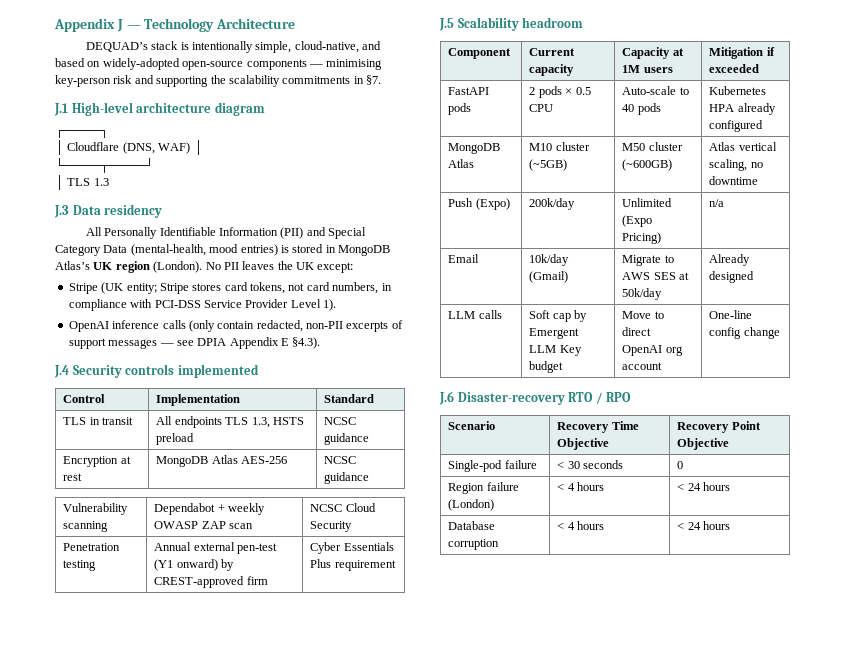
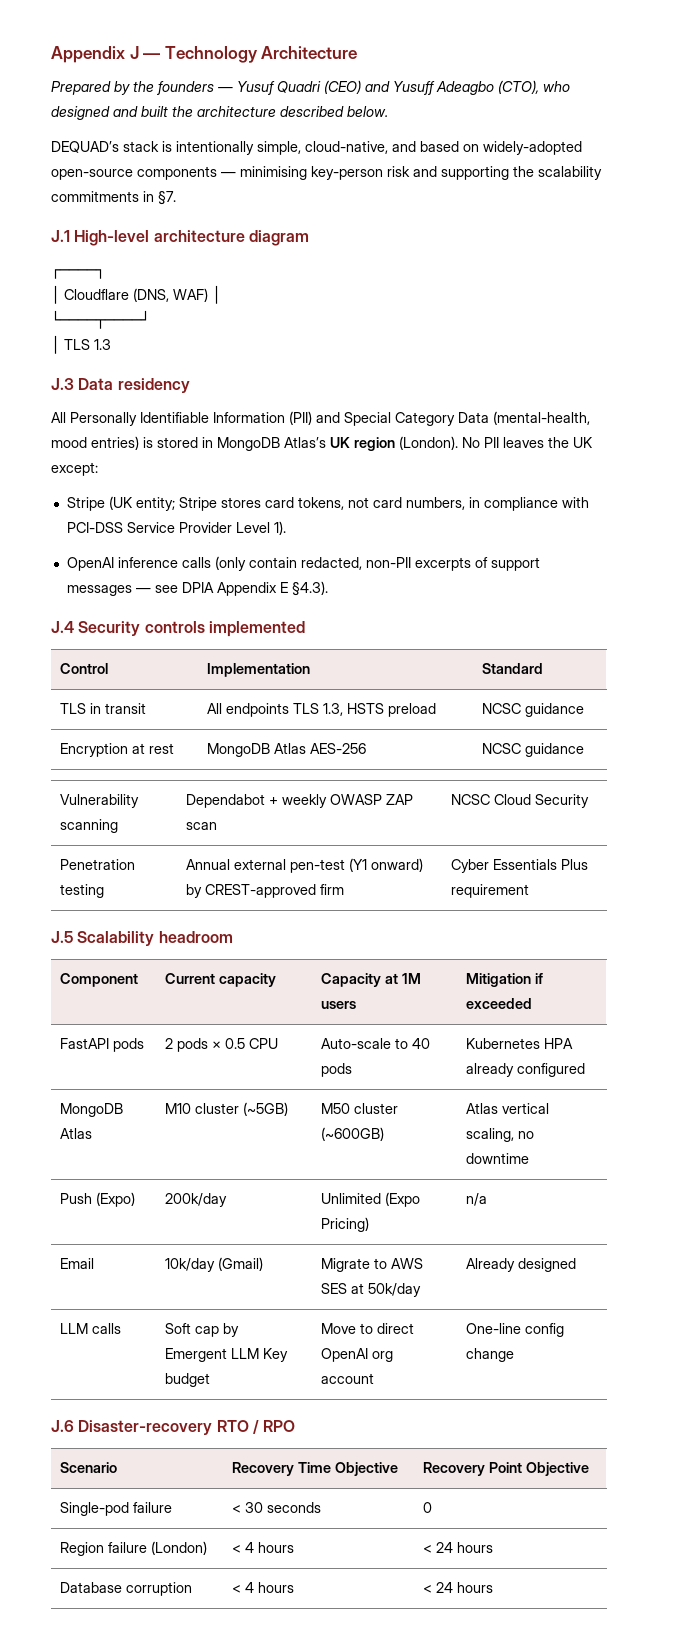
(296, 23) none -> [51,80,570,95] [51,106,388,120] // Prepared by the founders — Yusuf Quadri (CEO) and Yusuff Adeagbo (CTO), who designed and built the architecture described below.

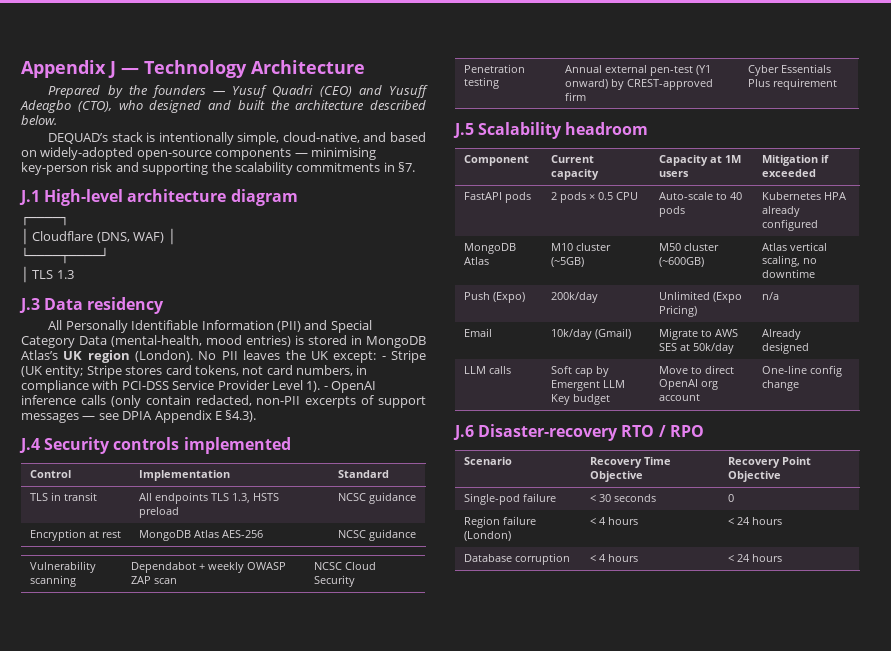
(98, 469) // -> [381,356,386,360] -
(286, 528) // -> [323,386,328,390] -

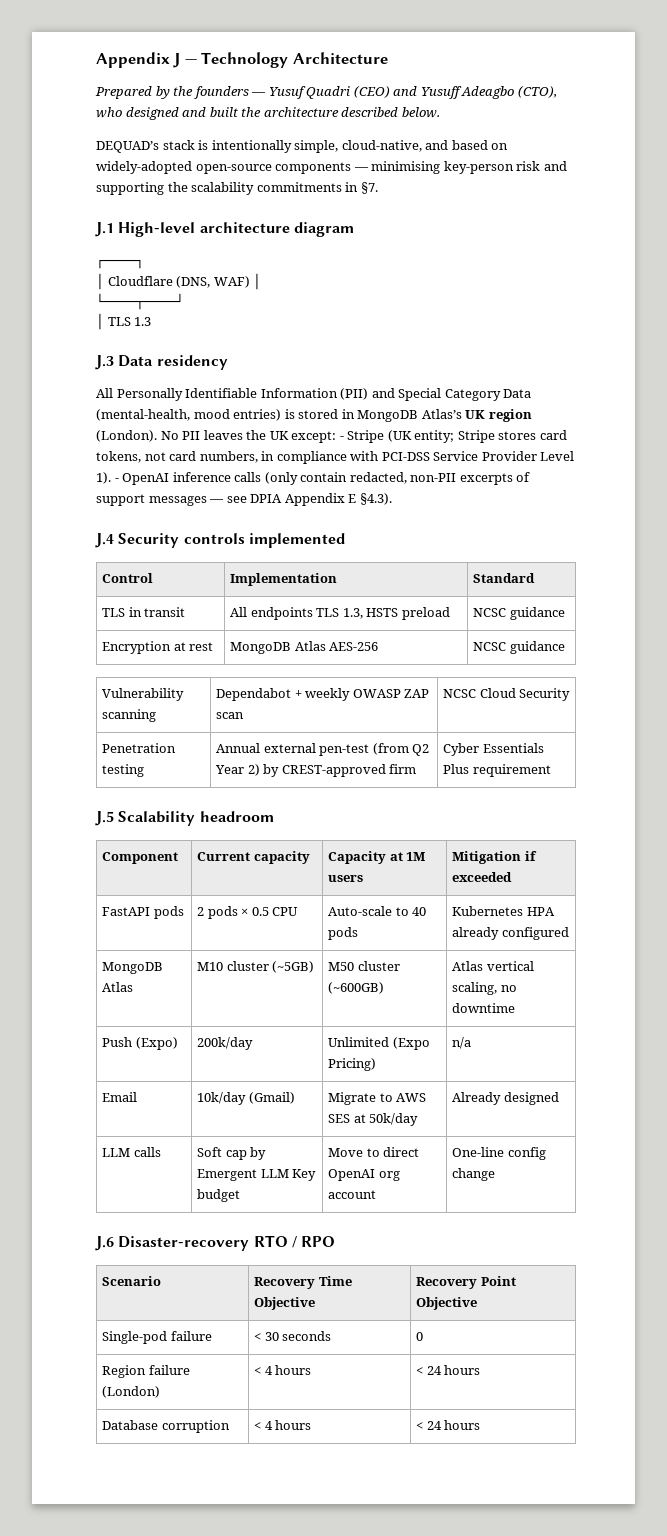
[696,65,712,75] [565,79,609,89] (Y1 onward) -> [372,743,430,756] [215,764,260,776] (from Q2 Year 2)

